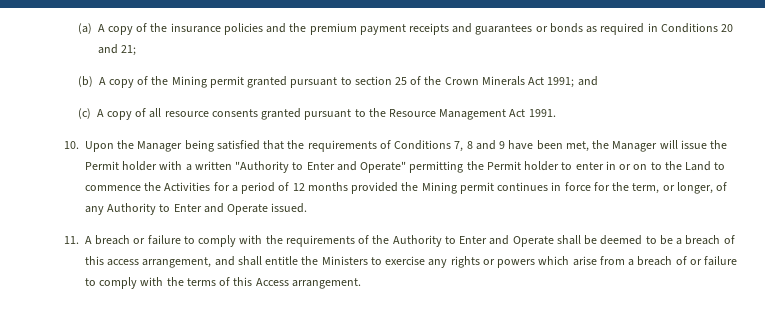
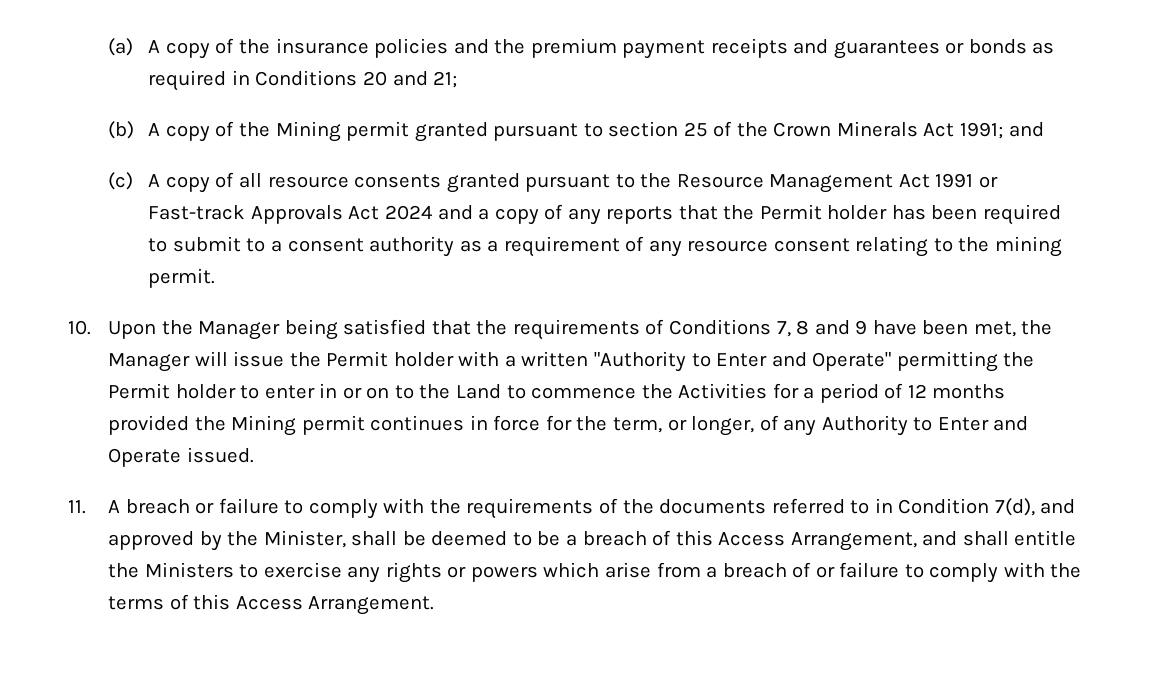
[528,109,556,117] 1991. -> [935,173,998,188] [148,204,1061,225] [148,236,1062,257] [148,268,216,288] 1991 or Fast-track Approvals Act 2024 and a copy of any reports that the Permit holder has been required to submit to a consent authority as a requirement of any resource consent relating to the mining permit.
[392,235,554,247] Authority to Enter and Operate -> [659,498,1076,516] [108,530,346,551] documents referred to in Condition 7(d), and approved by the Minister,
[107,257,212,268] access arrangement, -> [718,532,917,551] Access Arrangement,
[291,278,361,289] arrangement. -> [308,596,435,615] Arrangement.

